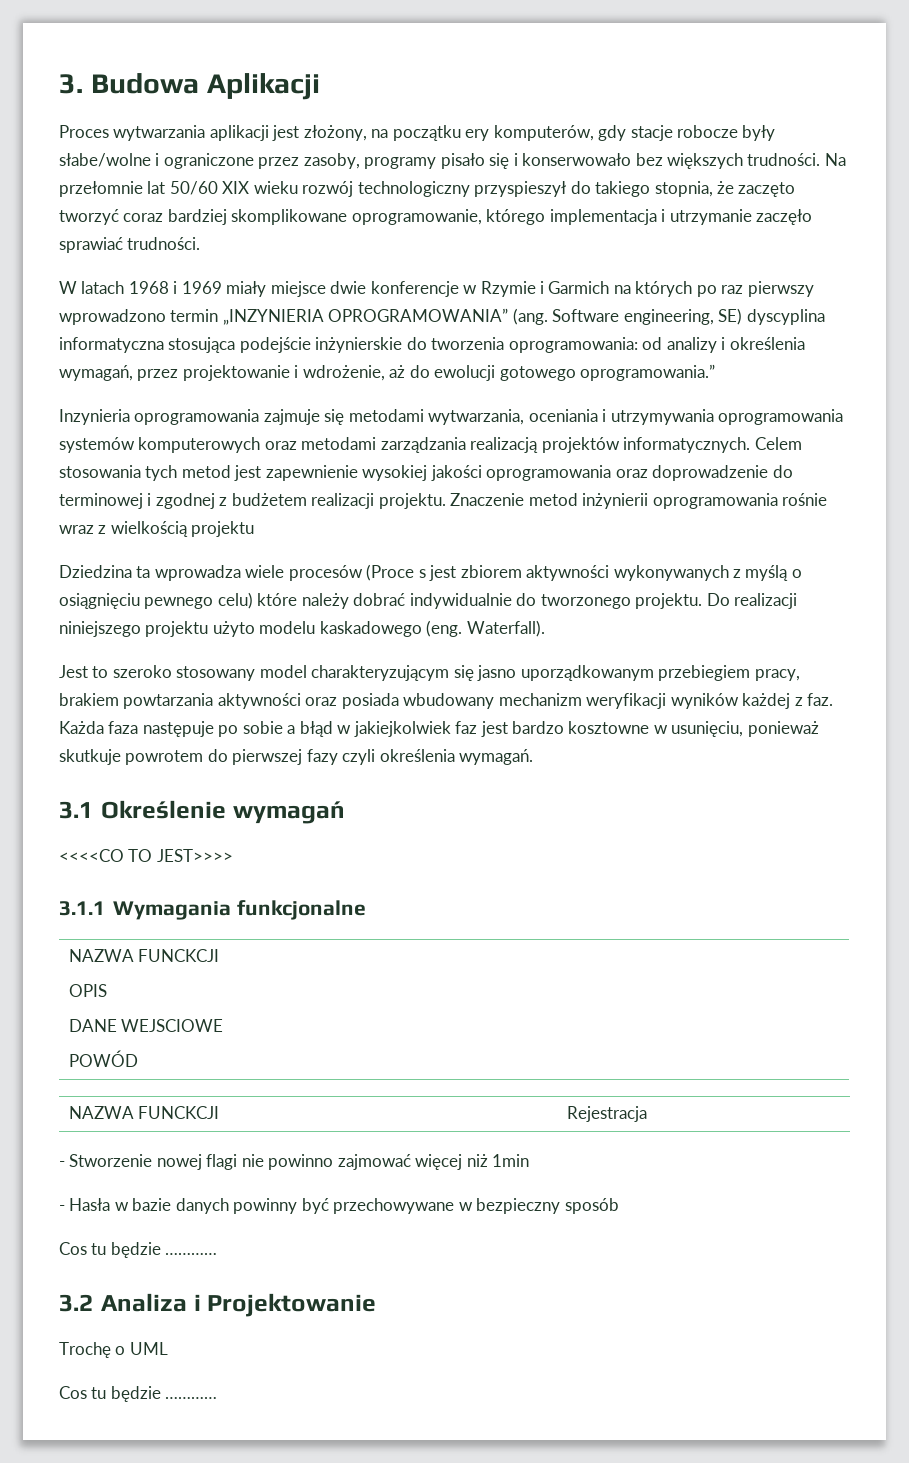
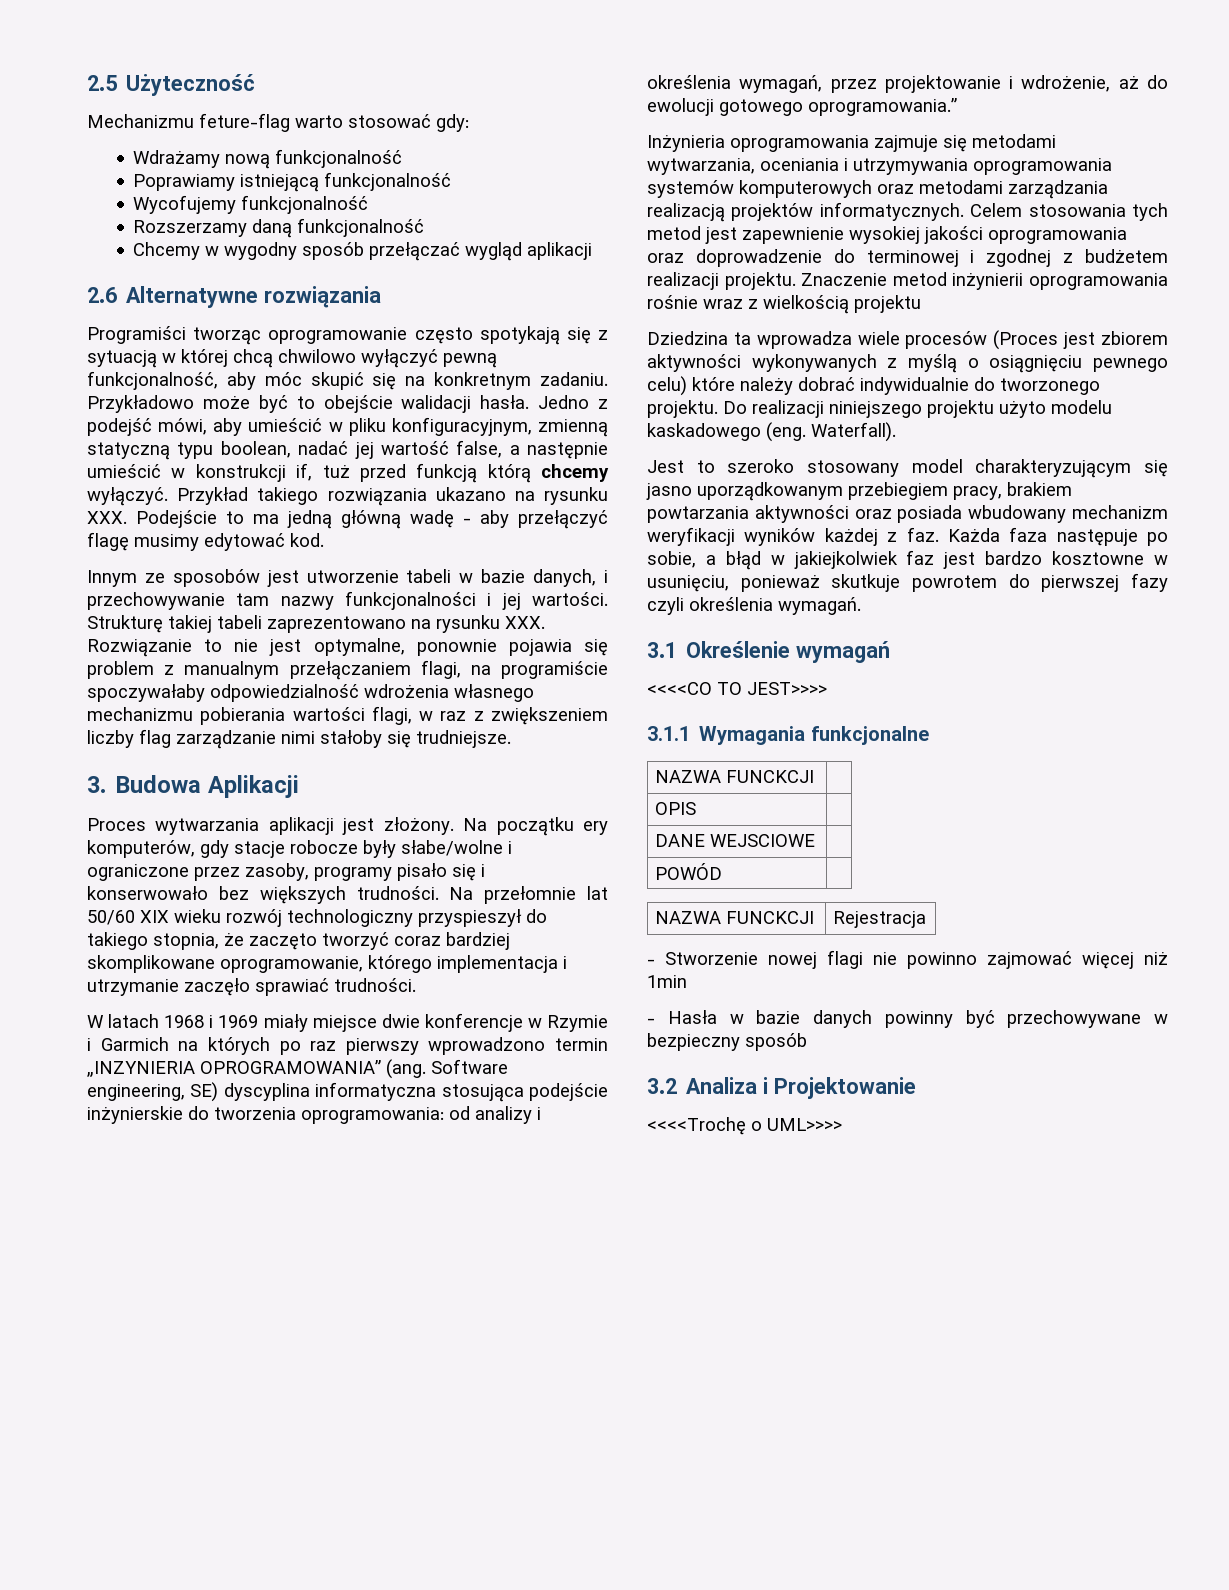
(59, 84) none -> [87,74,256,96] [87,113,469,132] [133,149,403,169] [133,172,452,192] [133,195,369,214] [133,218,425,238] [133,242,593,261] [87,286,382,308] [87,326,609,345] [87,349,497,368] [87,371,608,390] [87,395,608,413] [87,417,608,437] [87,440,608,460] [87,463,609,483] [87,487,608,506] [87,510,608,529] [87,532,324,551] [87,569,609,587] [87,591,608,610] [87,615,545,633] [87,638,608,657] [87,660,608,680] [87,684,534,702] [87,706,608,725] [87,729,511,749] 2.5 Użyteczność // Mechanizmu feture-flag warto stosować gdy: // Wdrażamy nową funkcjonalność // Poprawiamy istniejącą funkcjonalność // Wycofujemy funkcjonalność // Rozszerzamy daną funkcjonalność // Chcemy w wygodny sposób przełączać wygląd aplikacji // 2.6 Alternatywne rozwiązania // Programiści tworząc oprogramowanie często spotykają się z sytuacją w której chcą chwilowo wyłączyć pewną funkcjonalność, aby móc skupić się na konkretnym zadaniu. Przykładowo może być to obejście walidacji hasła. Jedno z podejść mówi, aby umieścić w pliku konfiguracyjnym, zmienną statyczną typu boolean, nadać jej wartość false, a następnie umieścić w konstrukcji if, tuż przed funkcją którą chcemy wyłączyć. Przykład takiego rozwiązania ukazano na rysunku XXX. Podejście to ma jedną główną wadę - aby przełączyć flagę musimy edytować kod. // Innym ze sposobów jest utworzenie tabeli w bazie danych, i przechowywanie tam nazwy funkcjonalności i jej wartości. Strukturę takiej tabeli zaprezentowano na rysunku XXX. Rozwiązanie to nie jest optymalne, ponownie pojawia się problem z manualnym przełączaniem flagi, na programiście spoczywałaby odpowiedzialność wdrożenia własnego mechanizmu pobierania wartości flagi, w raz z zwiększeniem liczby flag zarządzanie nimi stałoby się trudniejsze. //
[303,125,389,141] złożony, na -> [383,817,488,835] złożony. Na
[59,409,130,425] Inzynieria -> [647,135,725,152] Inżynieria
[366,564,426,581] (Proce s -> [993,330,1059,350] (Proces
[242,721,283,734] sobie -> [647,551,696,568] sobie,
[59,1242,218,1258] // Cos tu będzie ………… -> (807, 1042) none
[59,1342,168,1358] [59,1386,218,1402] Trochę o UML // Cos tu będzie ………… -> [647,1117,842,1135] <<<<Trochę o UML>>>>

